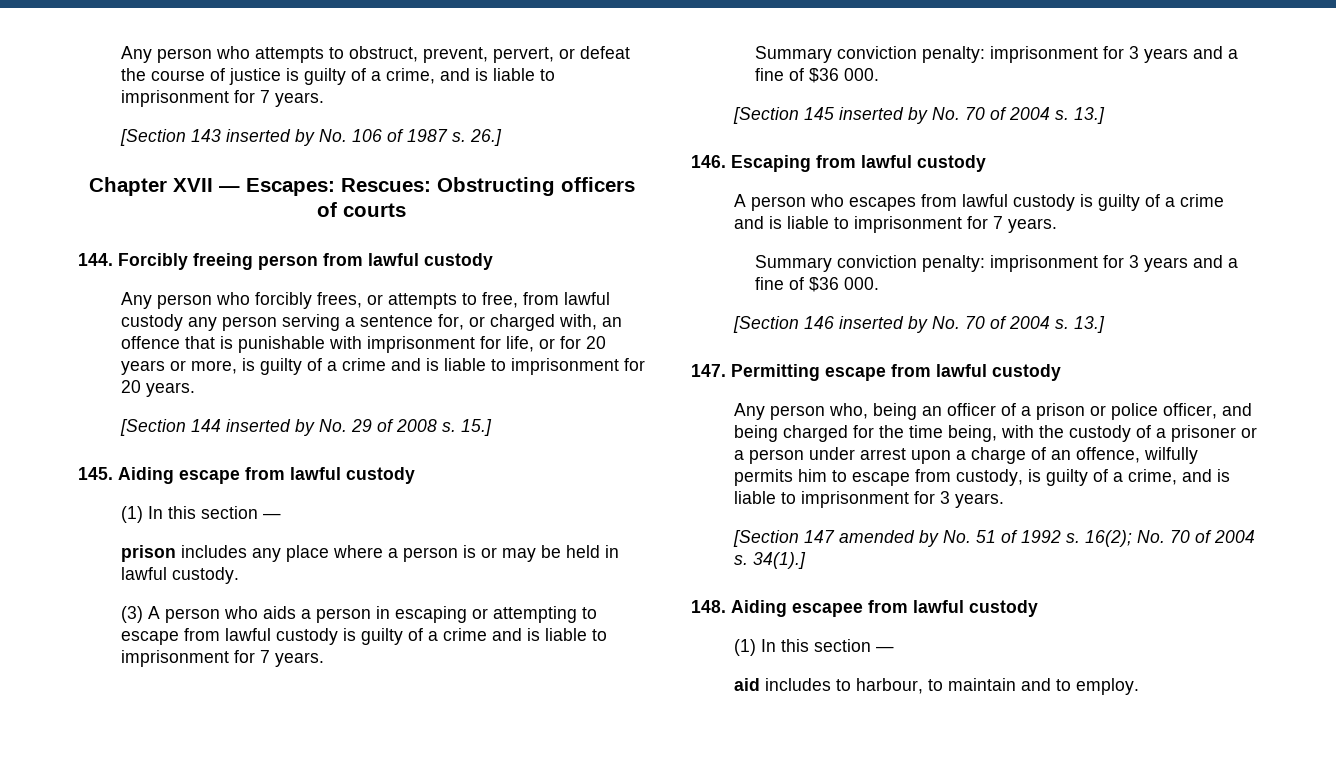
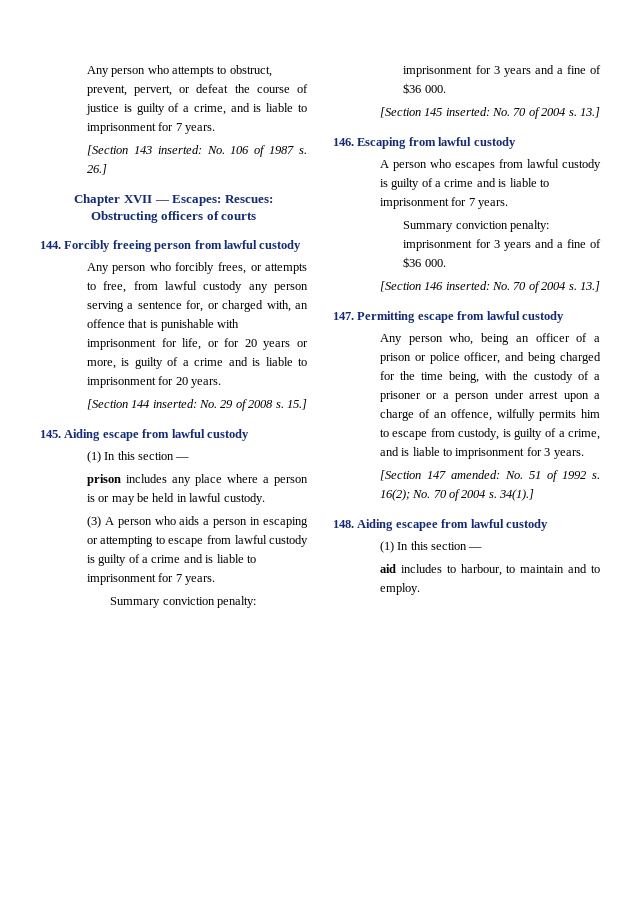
[225,129,315,146] inserted by -> [157,145,202,154] inserted:
[225,419,315,436] inserted by -> [152,399,197,408] inserted:
[838,107,928,124] inserted by -> [445,107,490,116] inserted:
[838,316,928,333] inserted by -> [445,281,490,290] inserted:
[838,530,939,547] amended by -> [450,470,500,479] amended:

